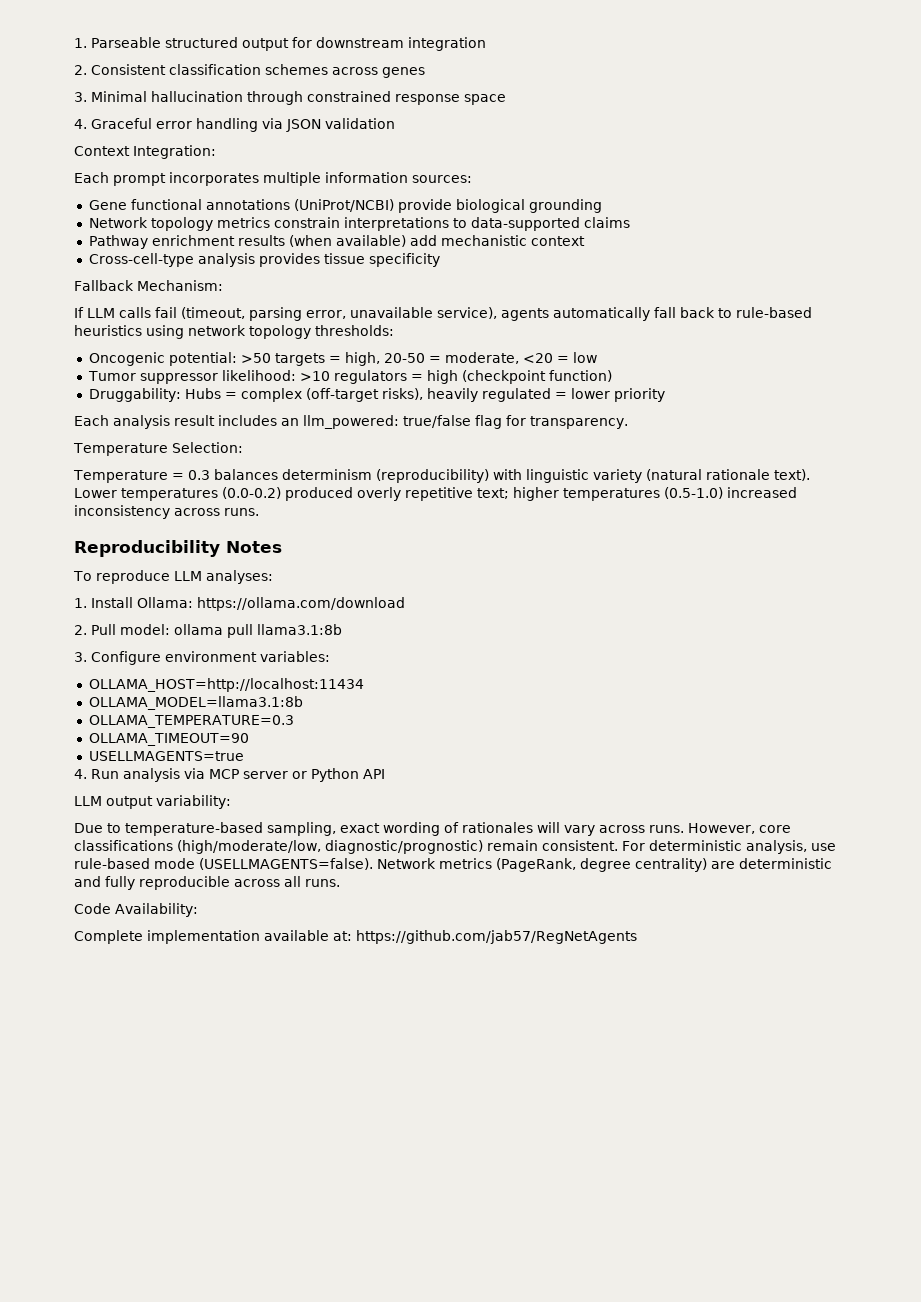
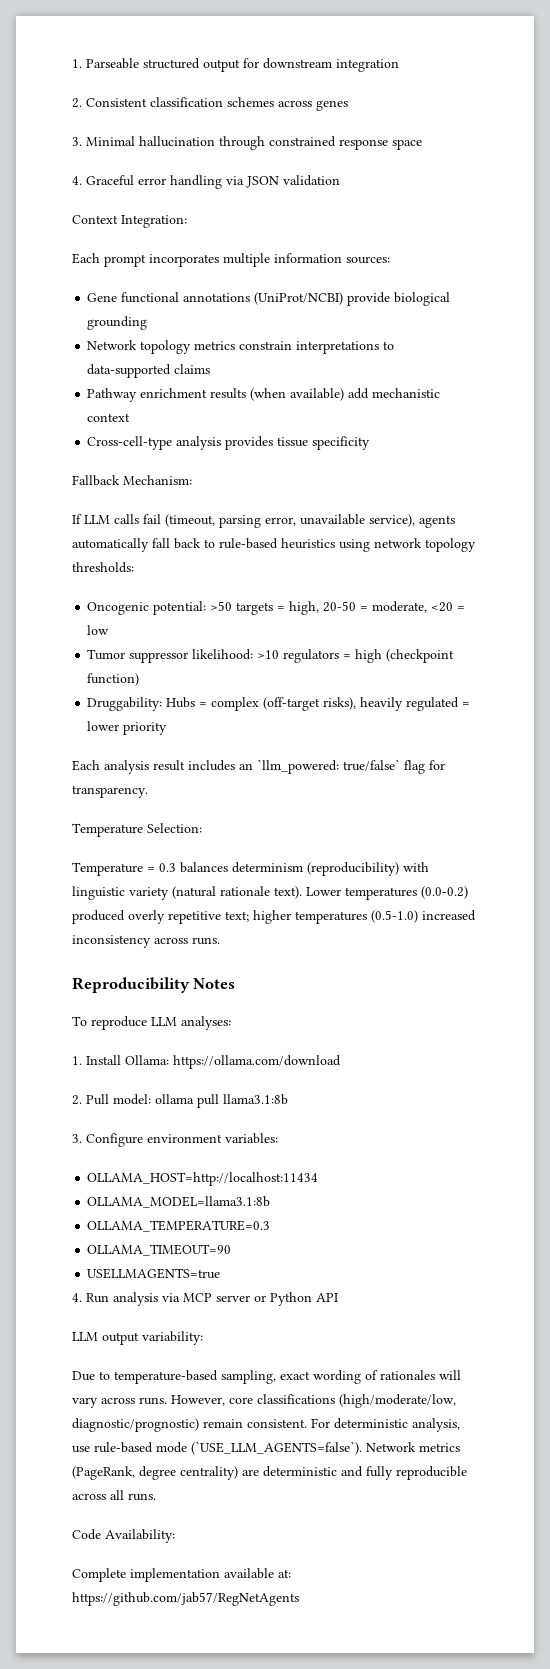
[303,415,471,429] llm_powered: true/false -> [257,759,400,774] `llm_powered: true/false`
[199,858,373,870] (USELLMAGENTS=false). -> [191,1441,362,1455] (`USE_LLM_AGENTS=false`).

